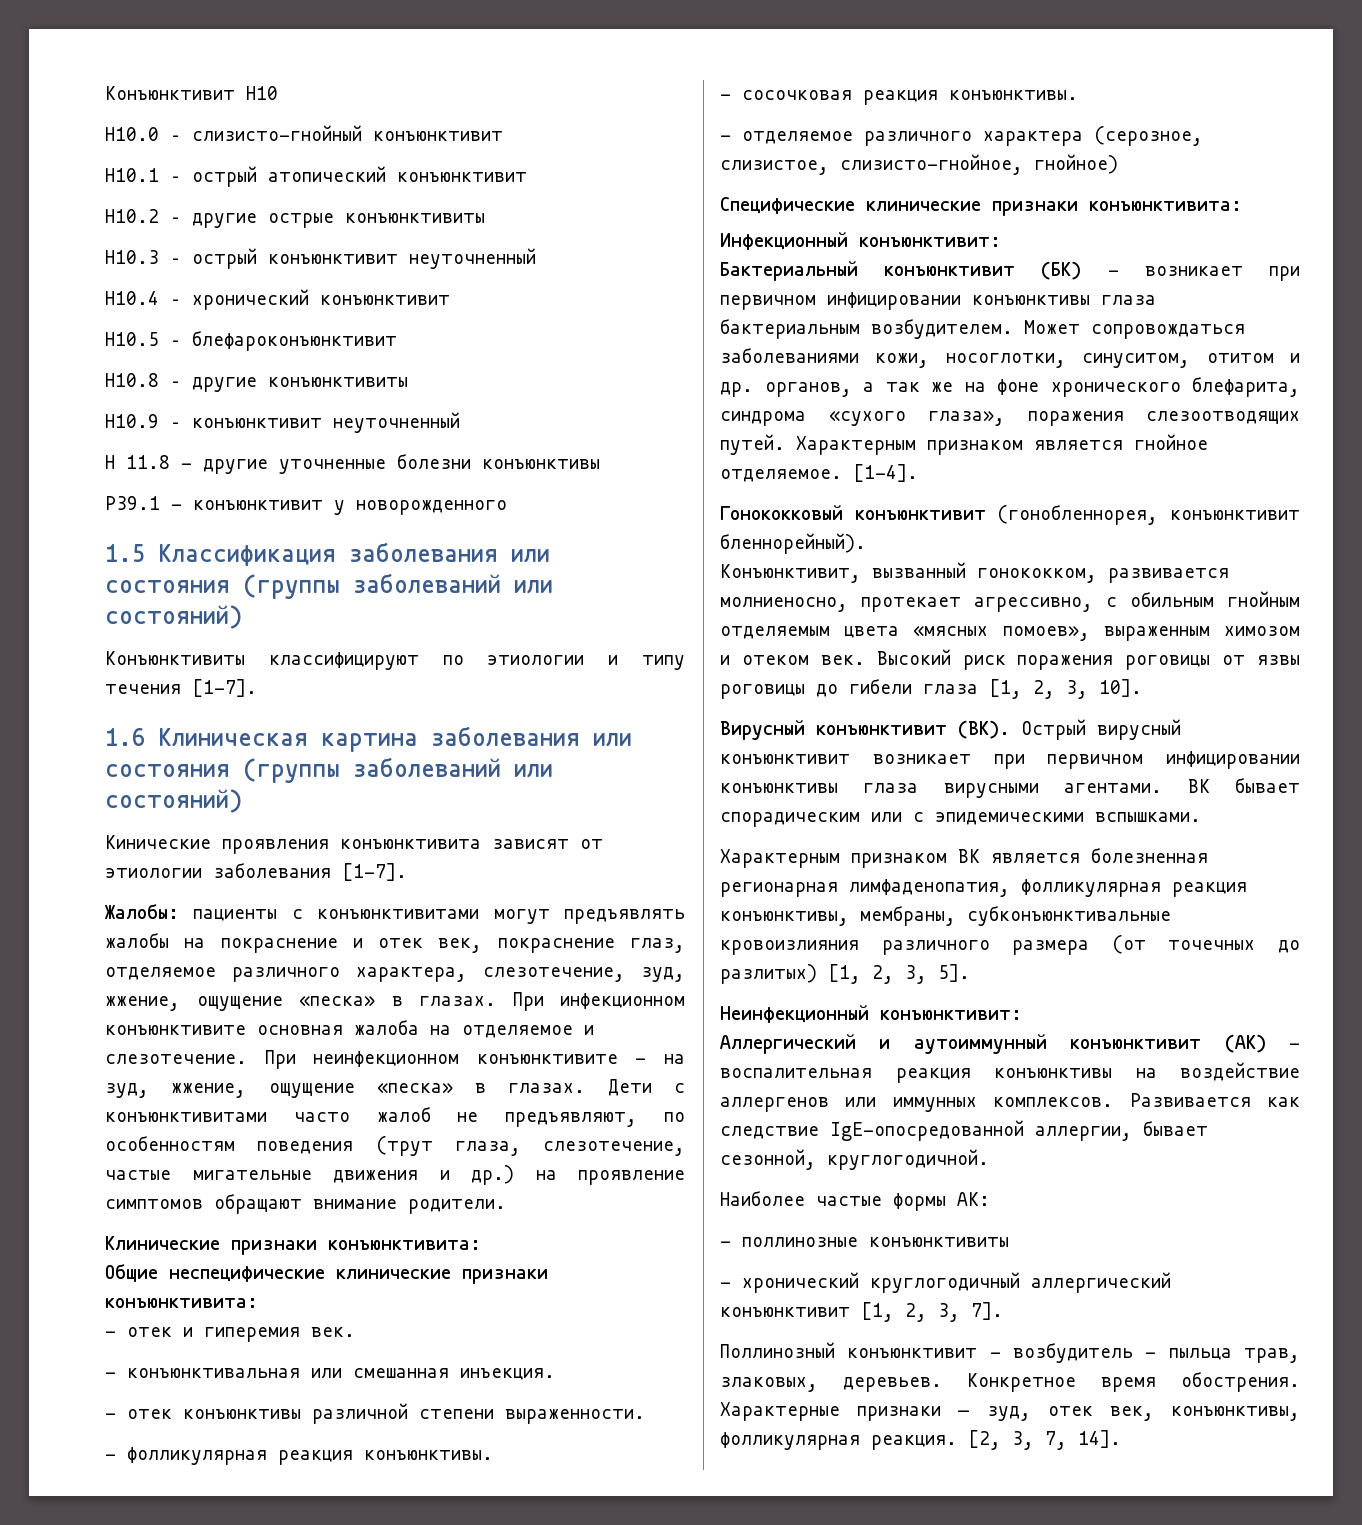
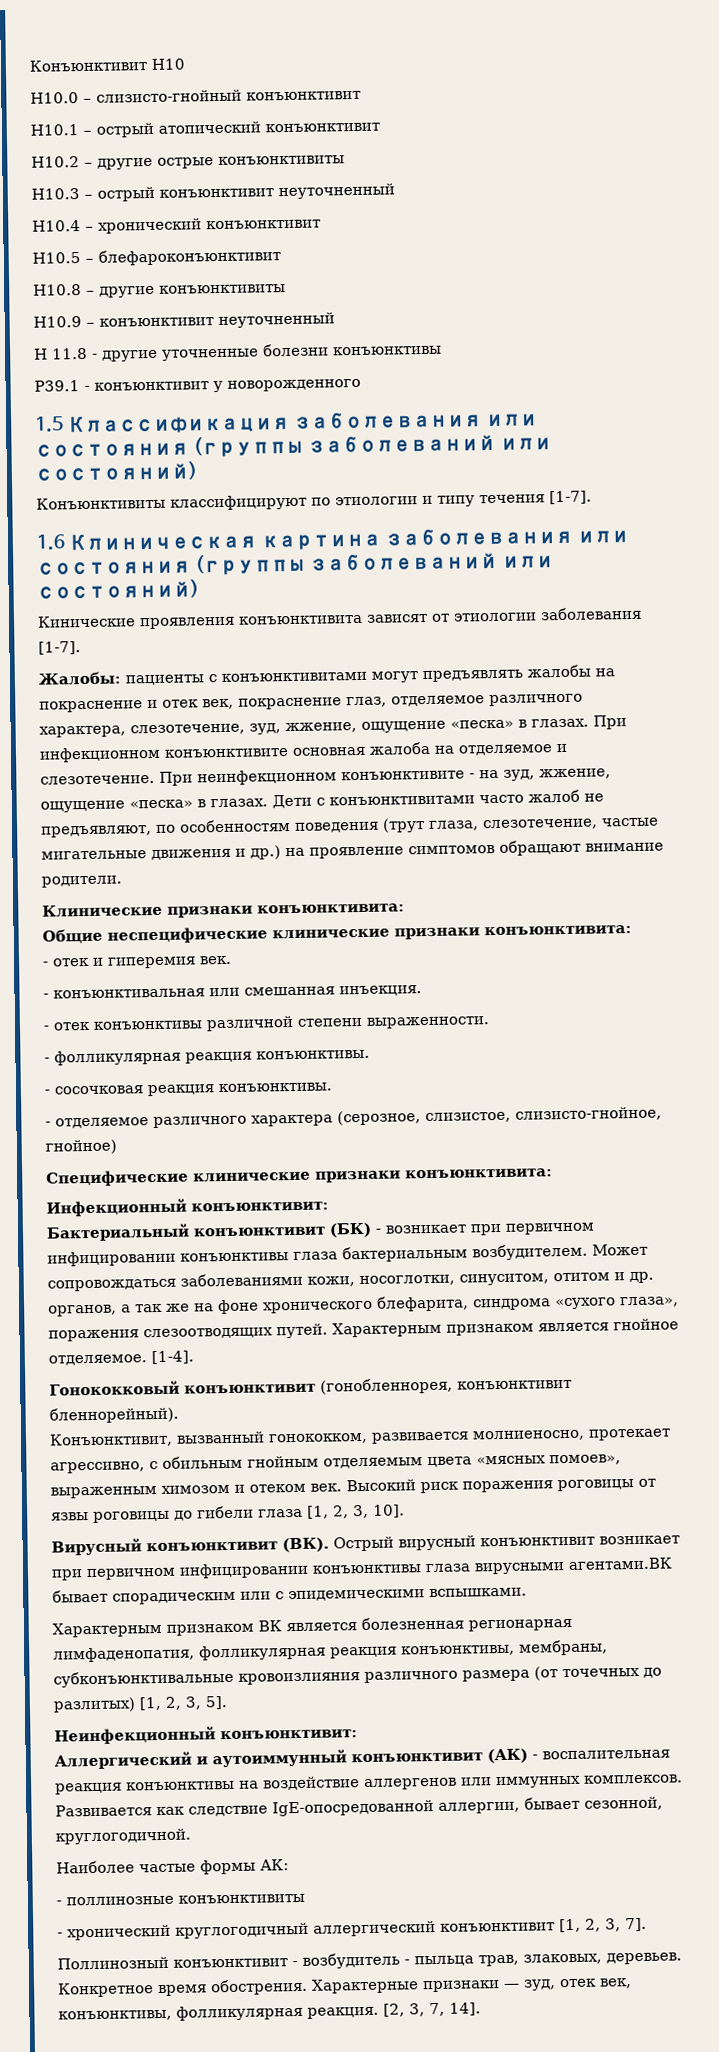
[1064,779,1210,793] агентами. ВК -> [568,1557,672,1570] агентами.ВК

